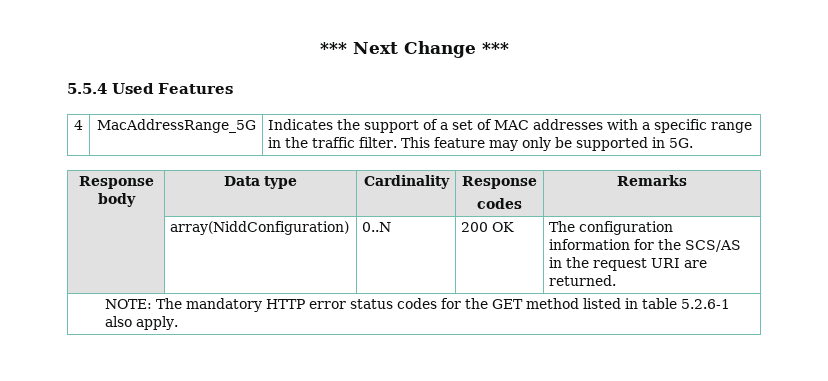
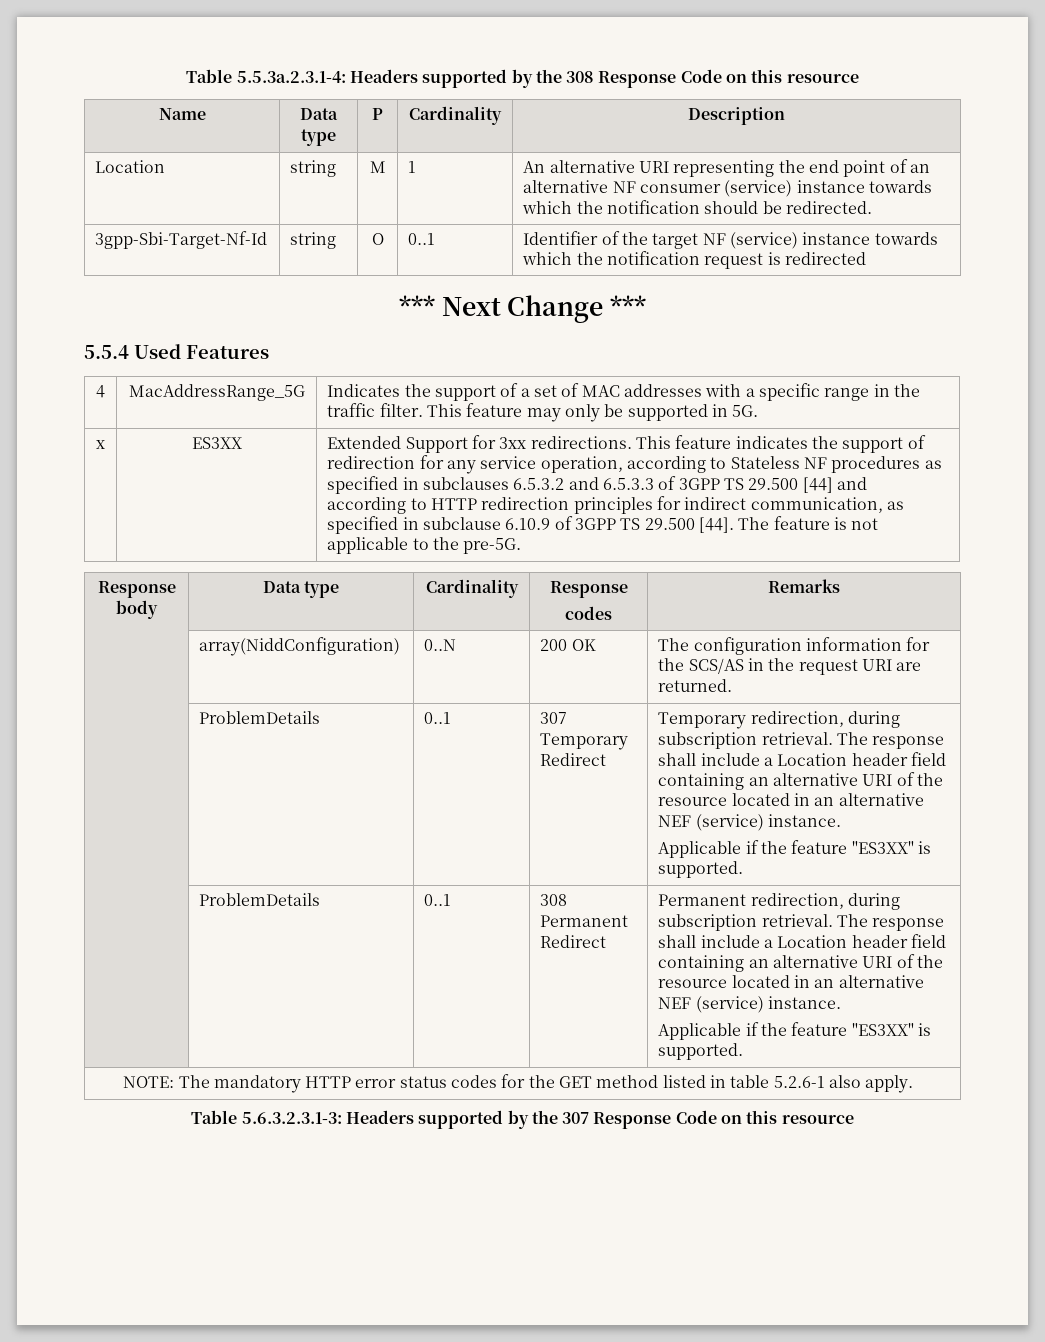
(319, 48) none -> [186,69,859,88] [158,108,206,120] [300,108,338,120] [301,129,336,146] [372,108,383,120] [409,106,502,125] [688,107,785,125] [95,160,166,173] [290,160,337,177] [369,161,386,173] [408,161,417,173] [523,159,930,177] [523,180,932,197] [522,200,872,214] [95,231,268,249] [290,232,337,249] [371,233,384,245] [408,233,436,245] [523,231,938,249] [522,251,866,269] Table 5.5.3a.2.3.1-4: Headers supported by the 308 Response Code on this resource // Name | Data type | P | Cardinality | Description // Location | string | M | 1 | An alternative URI representing the end point of an alternative NF consumer (service) instance towards which the notification should be redirected. // 3gpp-Sbi-Target-Nf-Id | string | O | 0..1 | Identifier of the target NF (service) instance towards which the notification request is redirected //
(694, 143) none -> [96,440,105,449] [191,437,242,449] [327,435,926,453] [327,455,942,474] [327,476,867,494] [327,496,904,514] [327,516,879,534] [327,537,522,554] // x | ES3XX | Extended Support for 3xx redirections. This feature indicates the support of redirection for any service operation, according to Stateless NF procedures as specified in subclauses 6.5.3.2 and 6.5.3.3 of 3GPP TS 29.500 [44] and according to HTTP redirection principles for indirect communication, as specified in subclause 6.10.9 of 3GPP TS 29.500 [44]. The feature is not applicable to the pre-5G.
(617, 280) none -> [199,711,321,724] [424,712,452,724] [540,712,568,724] [540,733,629,750] [540,753,607,766] [658,711,901,729] [658,732,945,749] [658,752,946,766] [658,772,943,790] [658,793,924,806] [658,814,842,831] [658,840,931,858] [658,861,744,878] [199,893,321,906] [424,894,452,906] [540,894,568,906] [540,915,629,927] [540,935,607,948] [658,893,901,910] [658,914,945,931] [658,934,946,948] [658,954,943,972] [658,975,924,988] [658,996,842,1013] [658,1022,931,1040] [658,1043,744,1060] // | ProblemDetails | 0..1 | 307 Temporary Redirect | Temporary redirection, during subscription retrieval. The response shall include a Location header field containing an alternative URI of the resource located in an alternative NEF (service) instance. // Applicable if the feature "ES3XX" is supported. // | ProblemDetails | 0..1 | 308 Permanent Redirect | Permanent redirection, during subscription retrieval. The response shall include a Location header field containing an alternative URI of the resource located in an alternative NEF (service) instance. // Applicable if the feature "ES3XX" is supported.
(178, 323) none -> [191,1110,854,1129] // Table 5.6.3.2.3.1-3: Headers supported by the 307 Response Code on this resource

